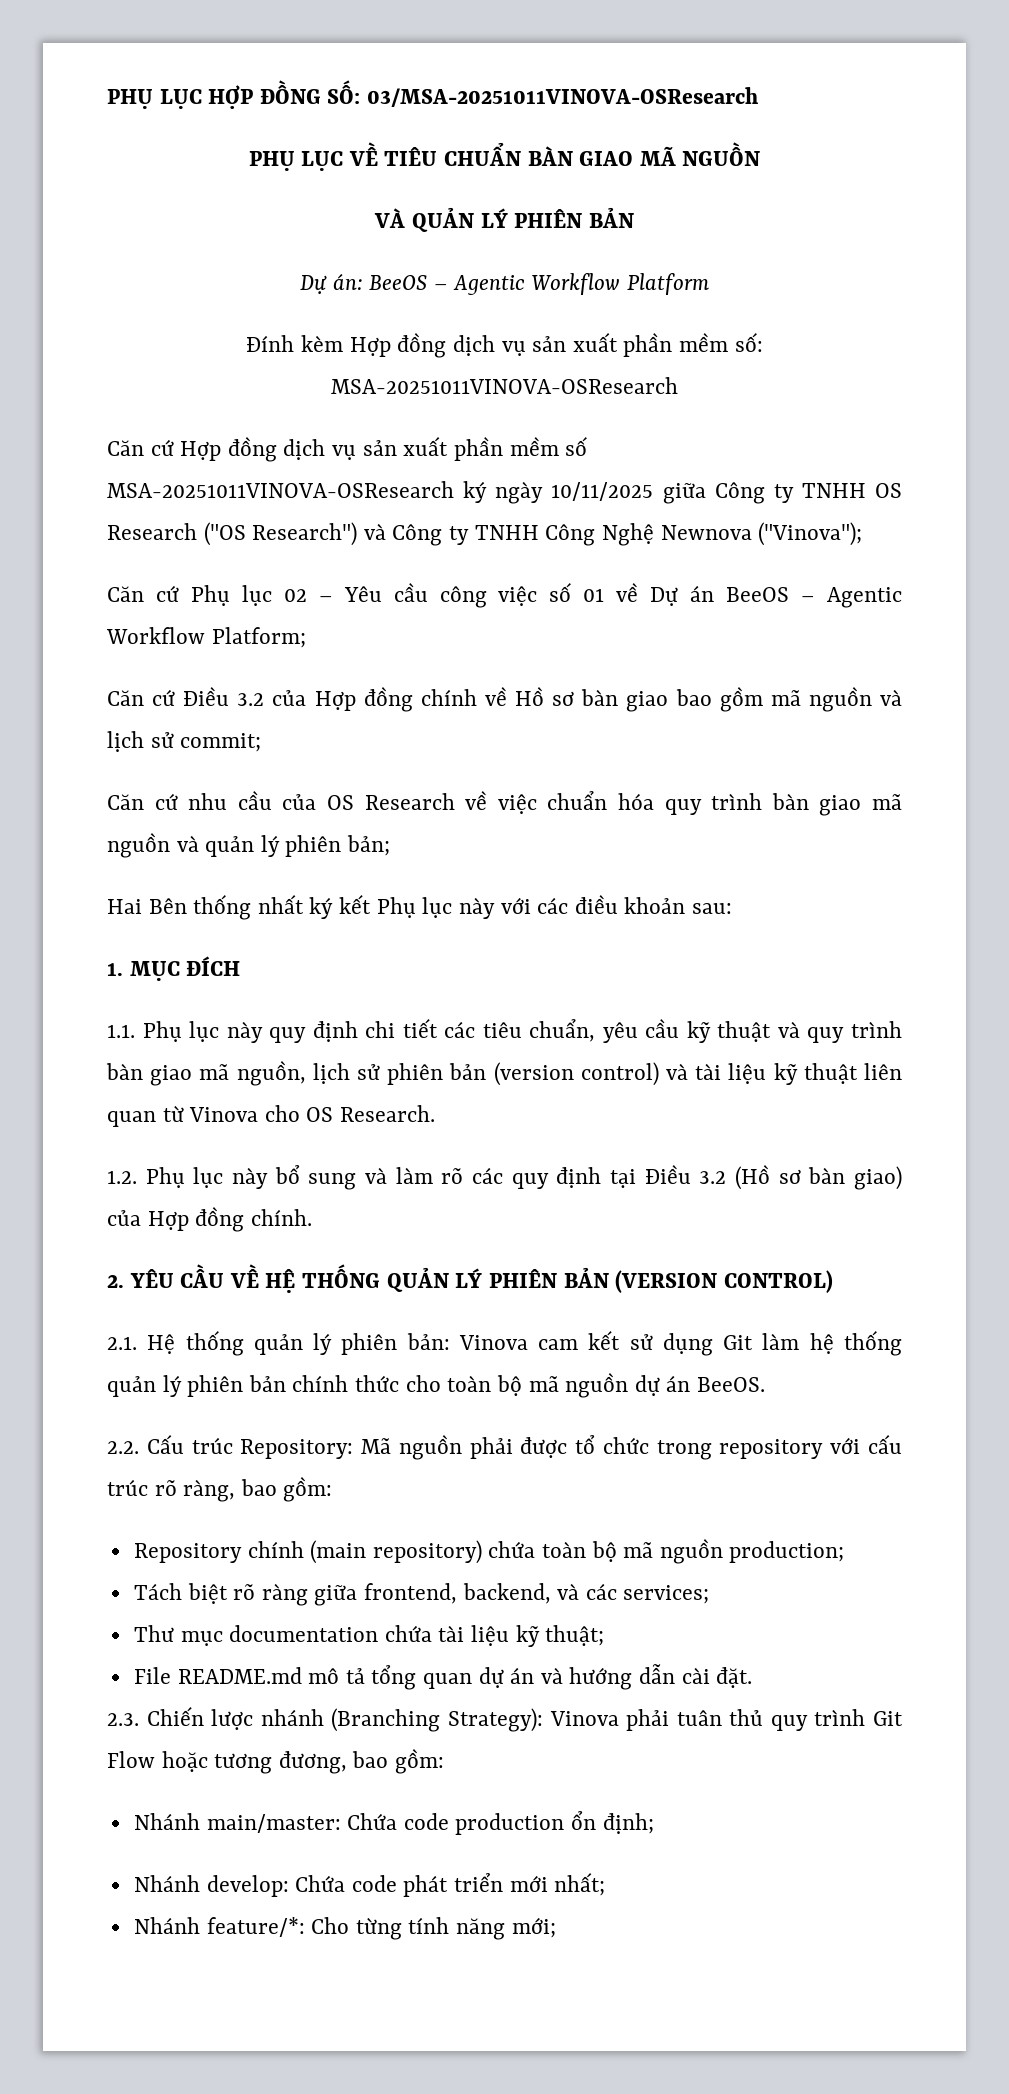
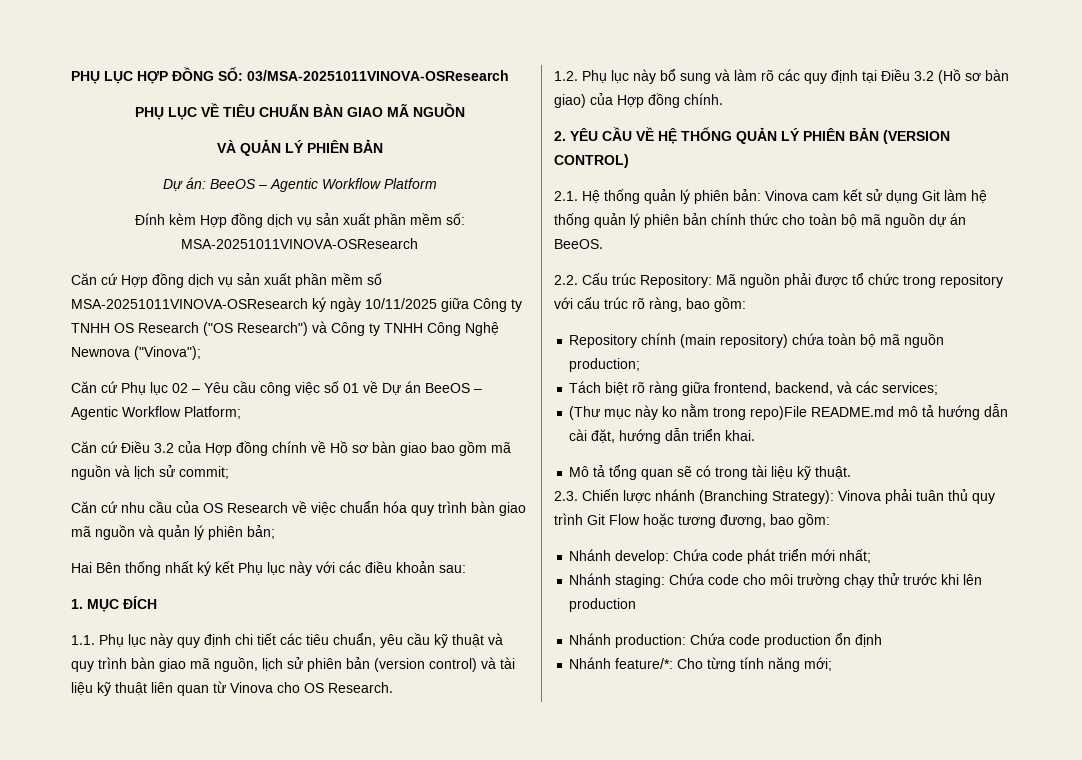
[133,1625,605,1647] [133,1664,753,1690] Thư mục documentation chứa tài liệu kỹ thuật; // File README.md mô tả tổng quan dự án và hướng dẫn cài đặt. -> [569,404,1009,420] [569,428,756,444] [569,465,852,480] (Thư mục này ko nằm trong repo)File README.md mô tả hướng dẫn cài đặt, hướng dẫn triển khai. // Mô tả tổng quan sẽ có trong tài liệu kỹ thuật.
[133,1811,654,1835] // Nhánh main/master: Chứa code production ổn định; -> (830, 520) none
(606, 1884) none -> [569,573,983,588] [569,598,637,612] [569,633,883,648] // Nhánh staging: Chứa code cho môi trường chạy thử trước khi lên production // Nhánh production: Chứa code production ổn định

